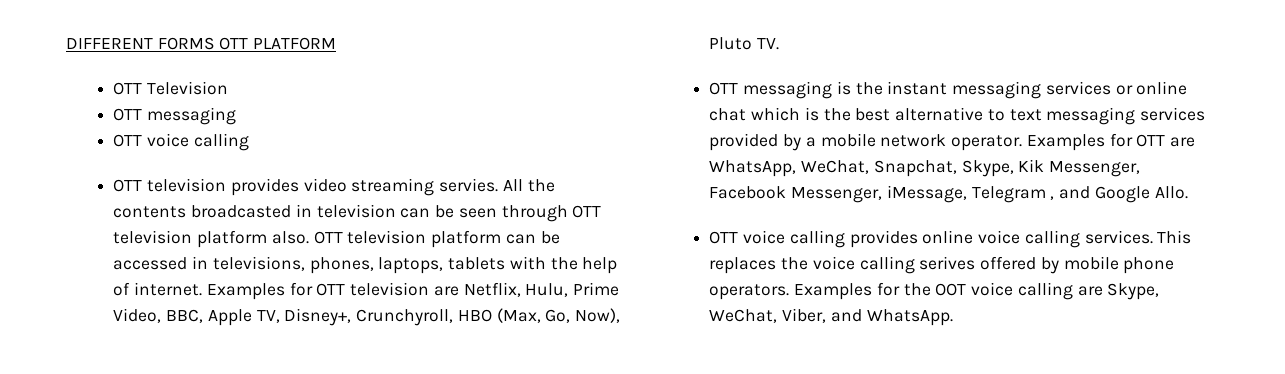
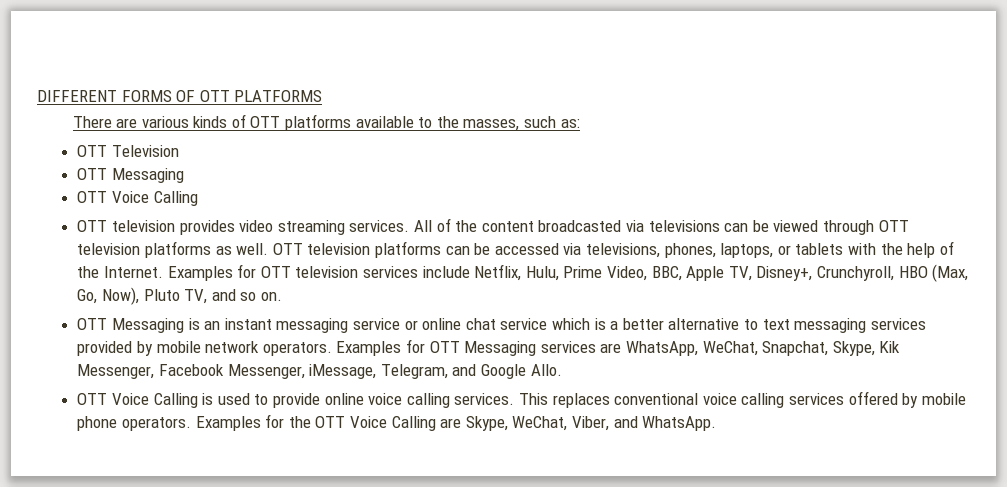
[219,37,337,50] OTT PLATFORM -> [176,90,323,102] [72,114,580,131] OF OTT PLATFORMS // There are various kinds of OTT platforms available to the masses, such as:
[147,107,237,125] [113,133,249,151] messaging // OTT voice calling -> [112,168,185,183] [77,191,198,206] Messaging // OTT Voice Calling
[439,178,555,192] [113,204,497,218] servies. All the contents broadcasted in television can be seen -> [349,218,819,232] services. All of the content broadcasted via televisions can be viewed
[197,230,502,248] platform also. OTT television platform -> [145,241,442,258] platforms as well. OTT television platforms
[192,256,209,269] in -> [563,243,582,255] via
(444, 265) none -> [777,245,791,255] or
[134,282,203,296] internet. -> [77,266,164,278] the Internet.
[433,286,459,296] are -> [363,266,470,278] services include
[757,38,780,50] [709,81,883,99] TV. // OTT messaging is the -> [184,289,283,304] [77,318,221,333] TV, and so on. // OTT Messaging is an
[1045,81,1111,95] services -> [353,318,401,330] service
(747, 114) none -> [500,318,548,330] service
[823,108,891,121] the best -> [610,318,664,330] a better
[805,137,816,147] a -> (154, 348) none
[951,133,1166,151] operator. Examples for OTT -> [262,339,596,356] operators. Examples for OTT Messaging services
[971,186,1055,203] Telegram , -> [380,364,448,379] Telegram,
[743,230,918,248] voice calling provides -> [112,393,321,408] Voice Calling is used to provide
[781,256,976,274] the voice calling serives -> [614,393,844,408] conventional voice calling services
[935,282,1073,300] OOT voice calling -> [315,416,436,431] OTT Voice Calling

